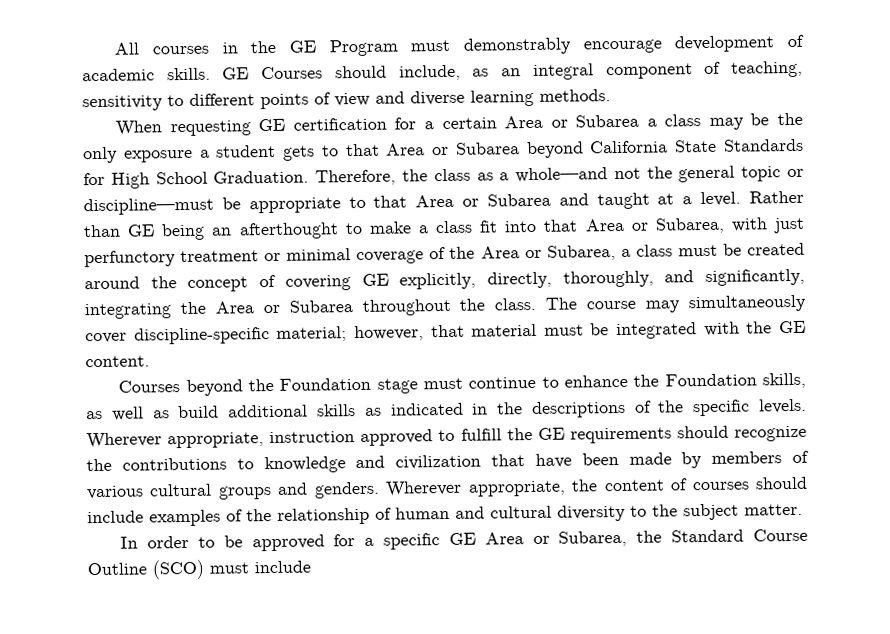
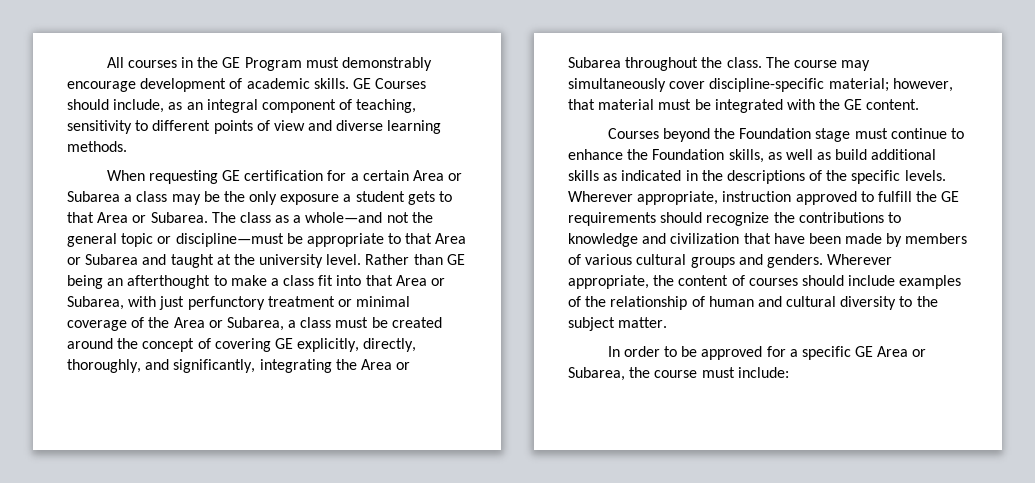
[454,138,804,159] [83,169,428,189] Subarea beyond California State Standards for High School Graduation. Therefore, the -> [150,212,236,223] Subarea. The
[682,196,693,205] a -> [233,254,324,268] the university
[671,528,809,543] [87,559,311,580] Standard Course Outline (SCO) must include -> [654,367,789,378] course must include:

